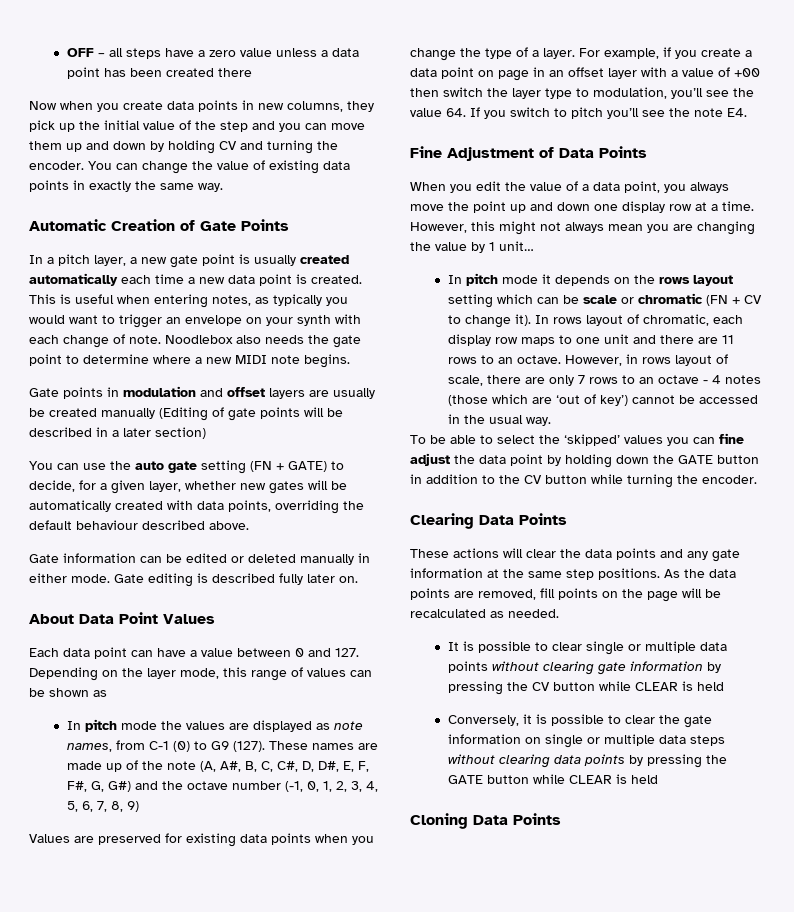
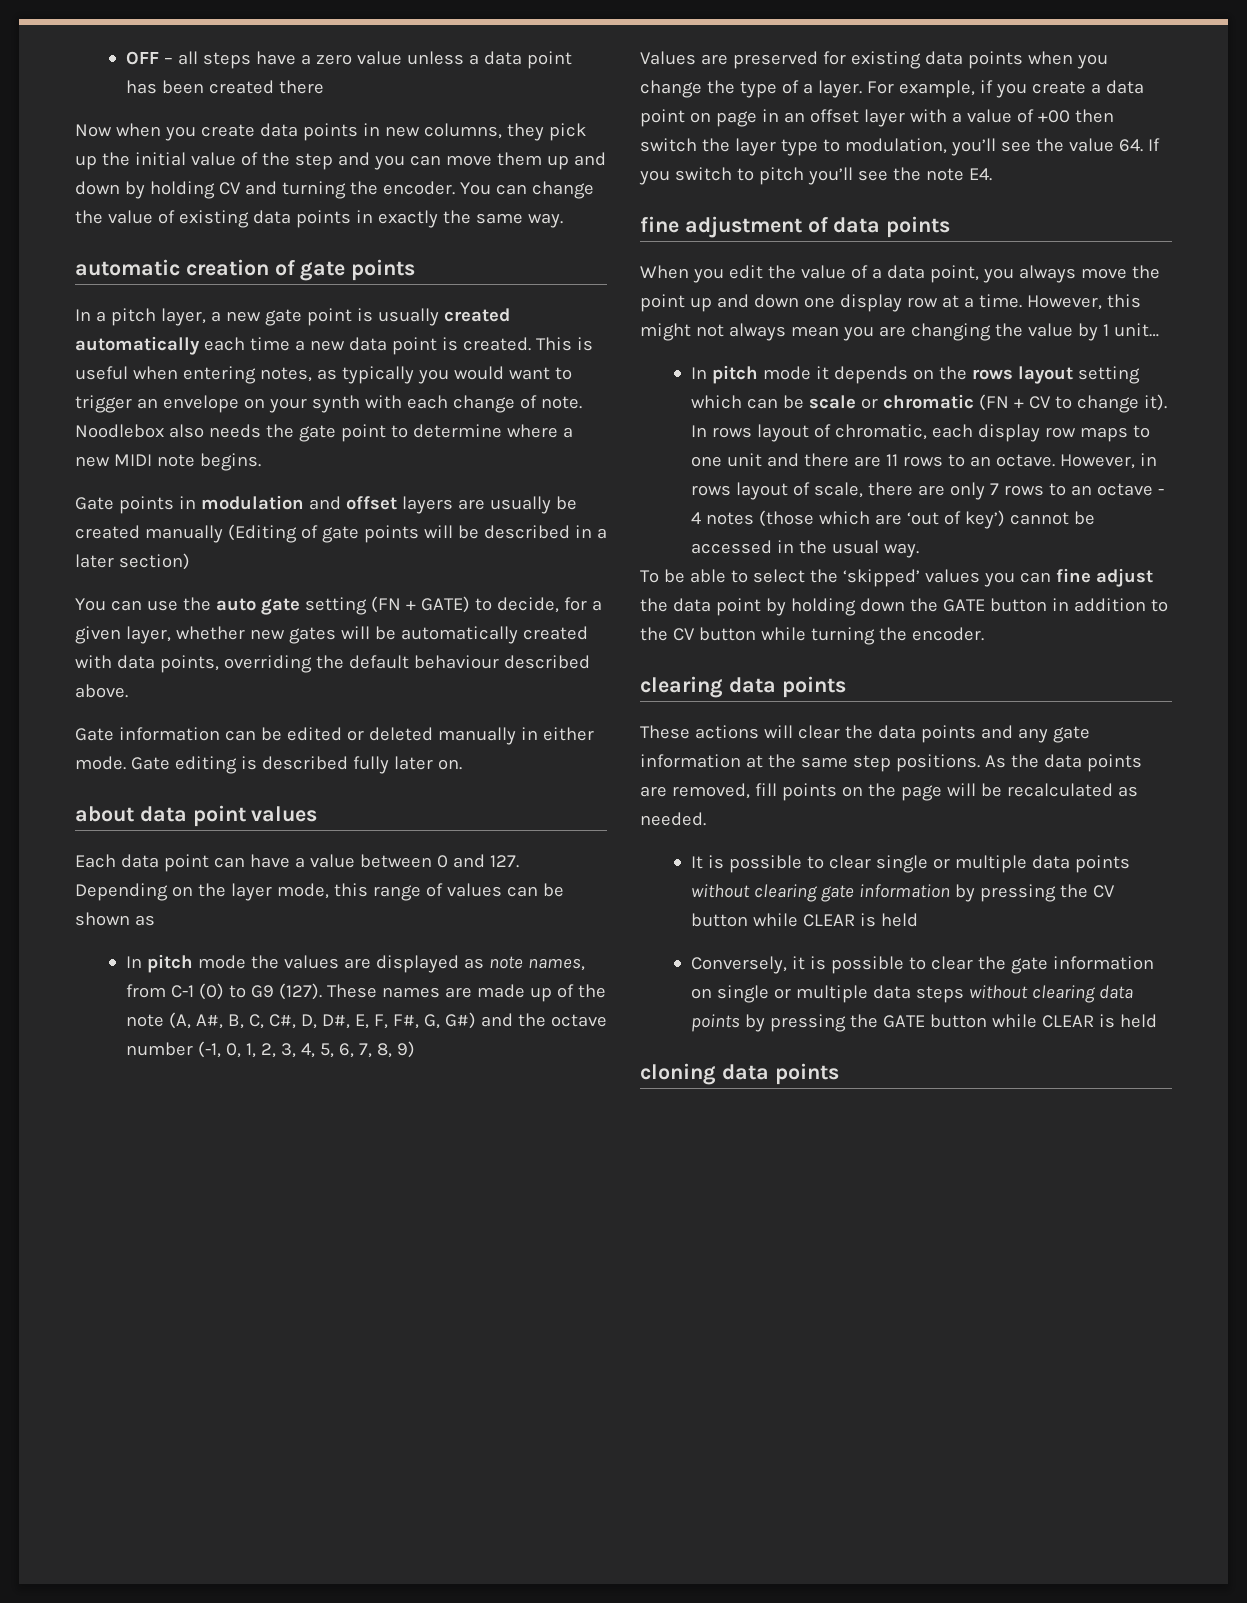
[29,219,289,231] Automatic Creation of Gate Points -> [75,259,416,281] automatic creation of gate points
[29,612,215,624] About Data Point Values -> [75,805,318,827] about data point values
[410,146,647,161] Fine Adjustment of Data Points -> [640,216,951,238] fine adjustment of data points
[410,513,567,529] Clearing Data Points -> [640,676,846,698] clearing data points
[410,813,561,829] Cloning Data Points -> [640,1063,839,1085] cloning data points

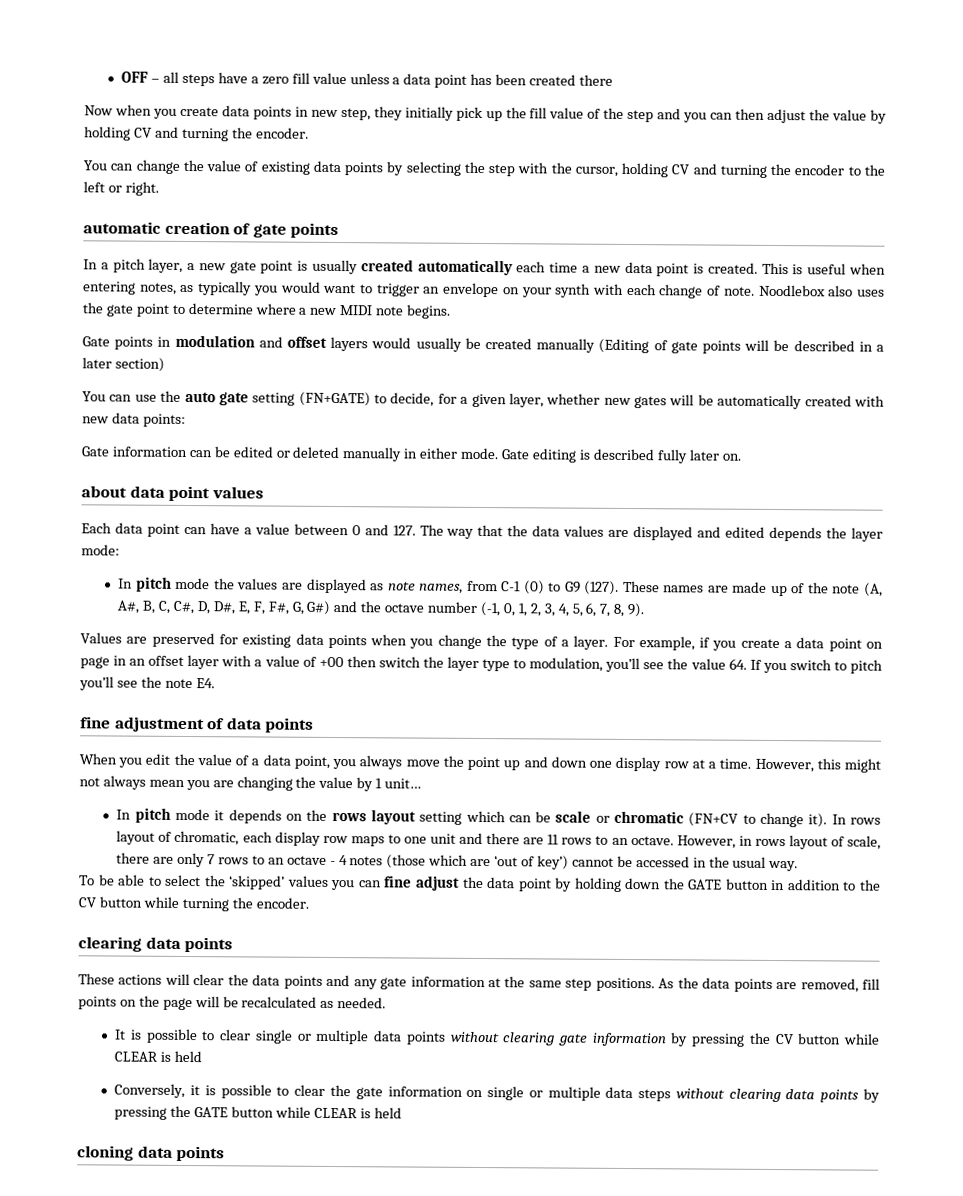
(352, 59) none -> [291,72,310,84] fill
[423,123,544,141] columns, they -> [340,106,454,121] step, they initially
[134,152,186,166] initial -> [529,107,548,119] fill
[445,152,606,170] [75,181,120,195] move them up and down -> [735,108,868,124] then adjust the value
(455, 188) none -> (309, 133) //
[355,210,563,228] in exactly the same way. -> [386,161,885,178] [83,181,159,196] by selecting the step with the cursor, holding CV and turning the encoder to the left or right.
[208,424,261,438] needs -> [856,289,885,297] uses
[457,499,485,510] are -> [371,337,412,349] would
[370,596,470,613] (FN + GATE) -> [298,391,371,407] (FN+GATE)
[116,655,590,673] [75,684,128,698] data points, overriding the default behaviour described above. -> [82,412,186,427] new data points:
[75,883,564,901] [75,912,155,926] Depending on the layer mode, this range of values can be shown as -> [419,524,883,542] [81,544,120,556] The way that the data values are displayed and edited depends the layer mode:
[396,1041,415,1058] 9) -> [627,602,645,618] 9).
[978,394,1051,411] (FN + CV -> [688,812,739,827] (FN+CV

